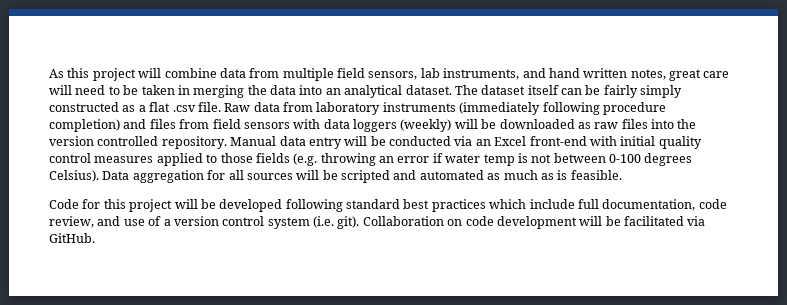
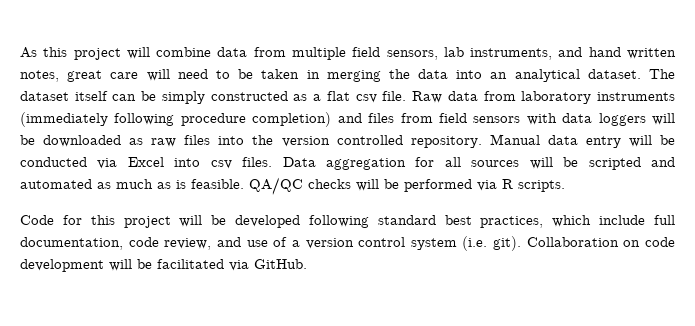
[603,85,638,98] fairly -> (157, 96) none
[172,105,196,112] .csv -> [355,94,377,103] csv
[400,119,452,132] (weekly) -> (646, 119) none
[475,136,702,149] [49,153,693,166] [49,170,99,182] an Excel front-end with initial quality control measures applied to those fields (e.g. throwing an error if water temp is not between 0-100 degrees Celsius). -> [127,157,273,169] Excel into csv files.
(622, 175) none -> [249,177,565,195] QA/QC checks will be performed via R scripts.
[431,199,486,212] practices -> [480,216,544,228] practices,

